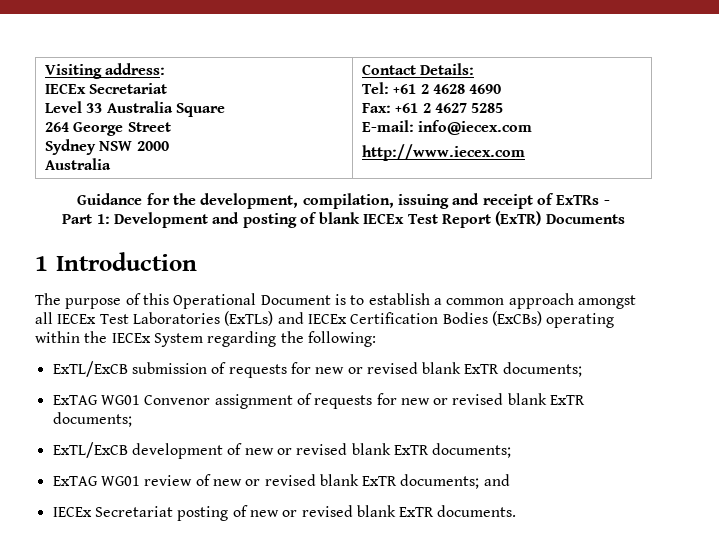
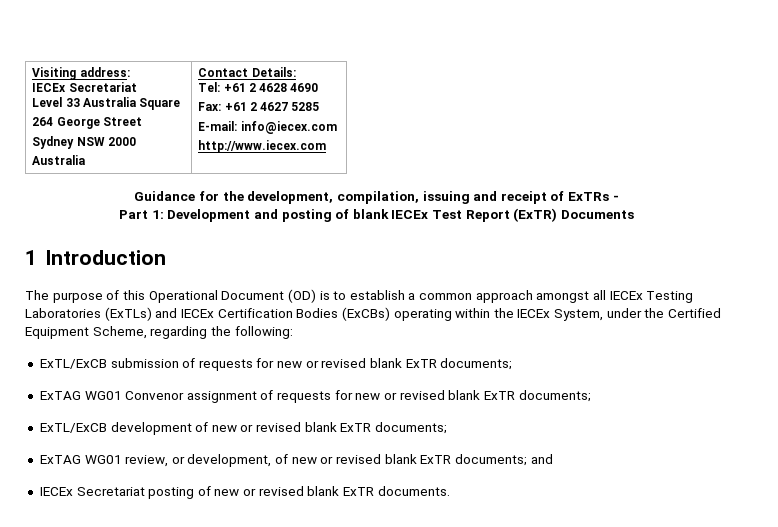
(331, 300) none -> [287,289,316,303] (OD)
[99,314,129,324] Test -> [646,291,694,303] Testing
[153,333,203,347] System -> [554,308,722,321] [25,326,147,339] System, under the Certified Equipment Scheme,
[144,475,193,486] review -> [125,454,272,467] review, or development,

